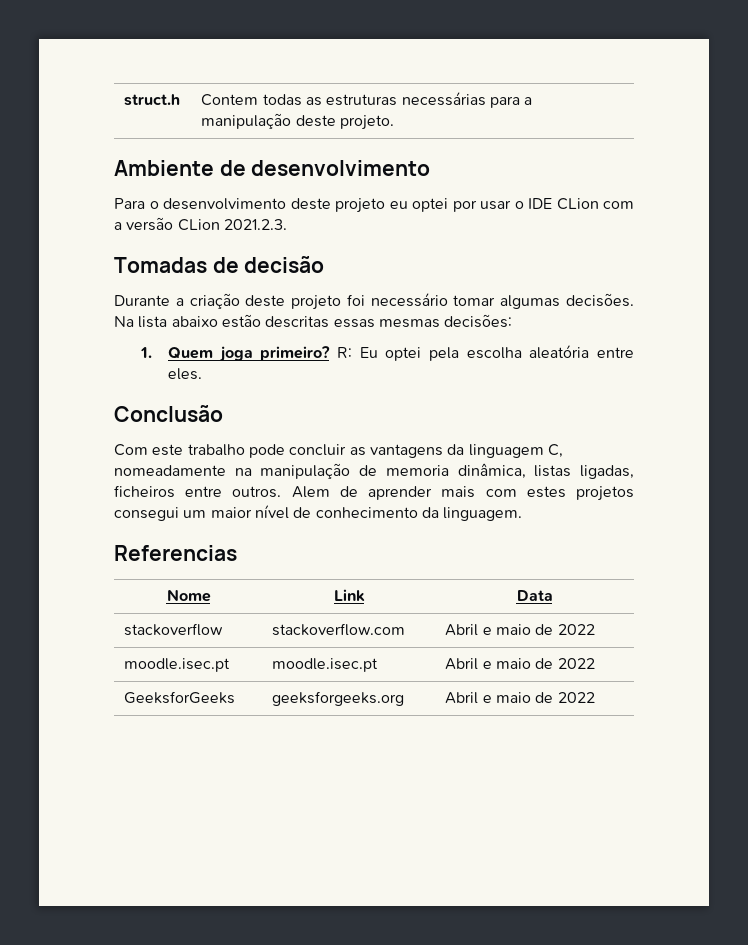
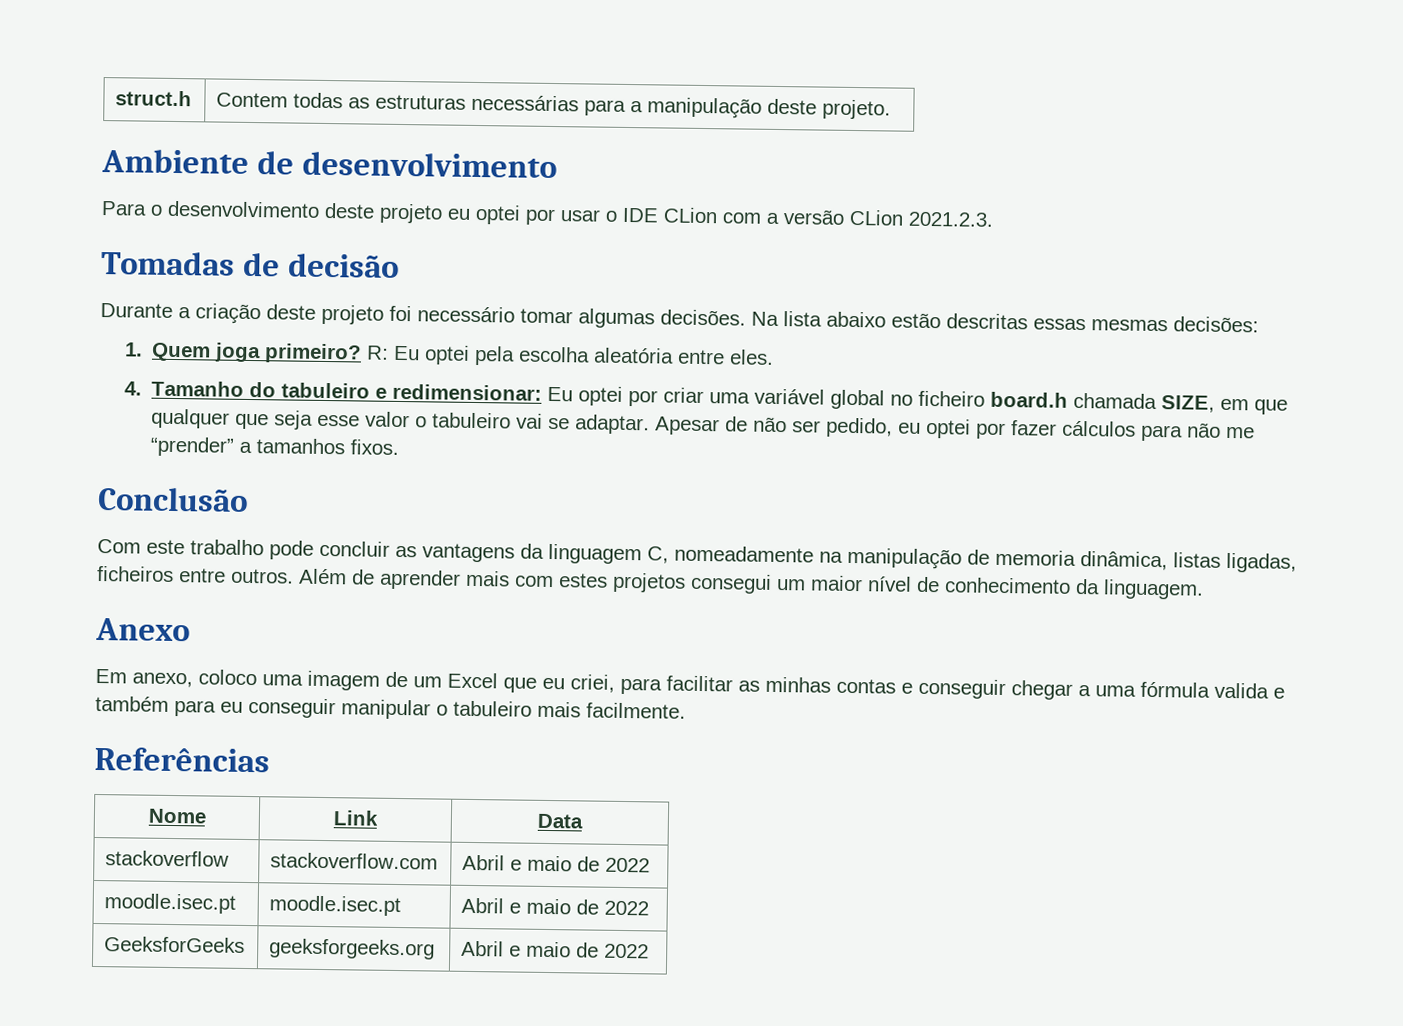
(202, 374) none -> [124,380,1289,415] [151,408,1256,442] [150,436,400,457] // 4. Tamanho do tabuleiro e redimensionar: Eu optei por criar uma variável global no ficheiro board.h chamada SIZE, em que qualquer que seja esse valor o tabuleiro vai se adaptar. Apesar de não ser pedido, eu optei por fazer cálculos para não me “prender” a tamanhos fixos.
[291,486,330,498] Alem -> [299,568,347,585] Além
[114,545,237,561] Referencias -> [95,617,190,642] [95,668,1285,700] [95,695,686,720] [94,746,270,773] Anexo // Em anexo, coloco uma imagem de um Excel que eu criei, para facilitar as minhas contas e conseguir chegar a uma fórmula valida e também para eu conseguir manipular o tabuleiro mais facilmente. // Referências

